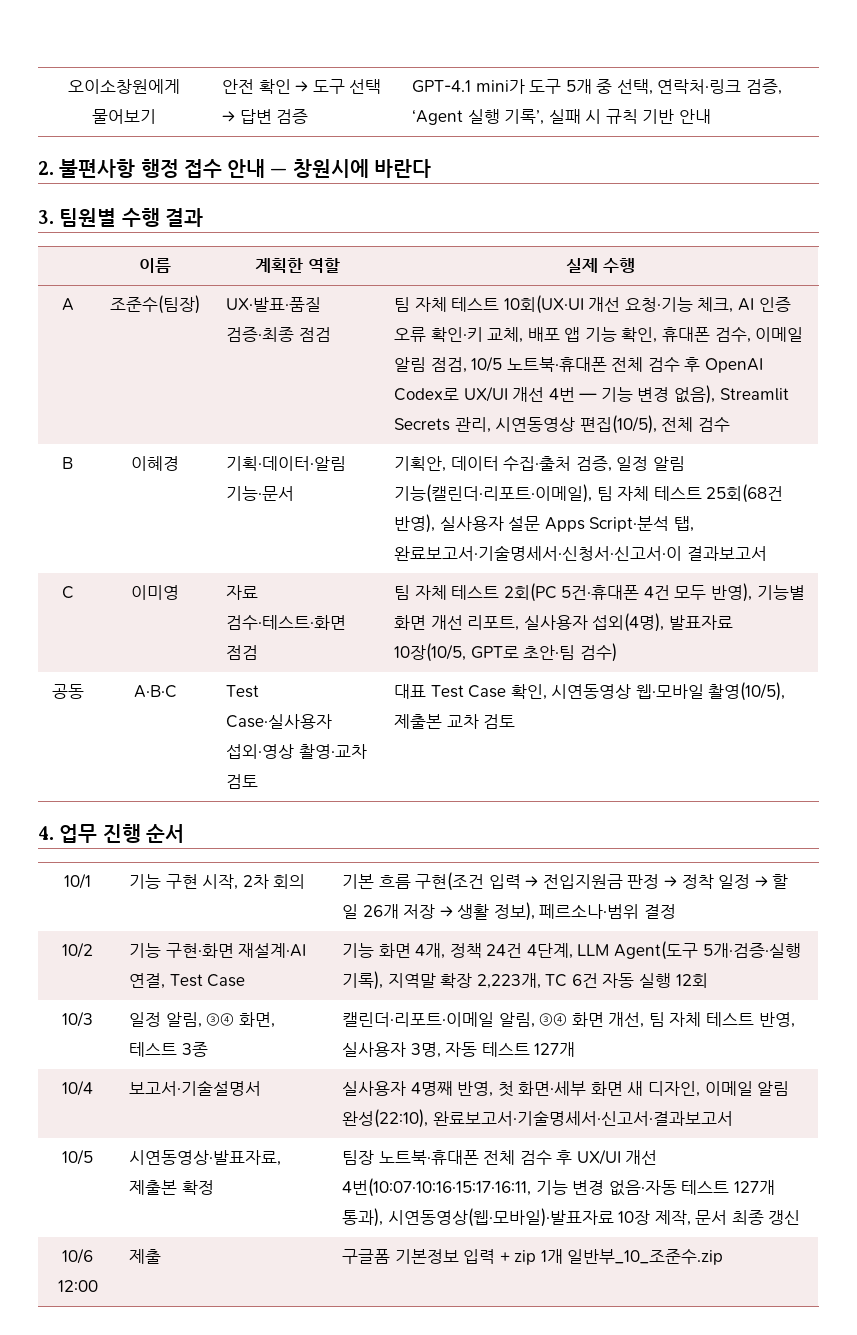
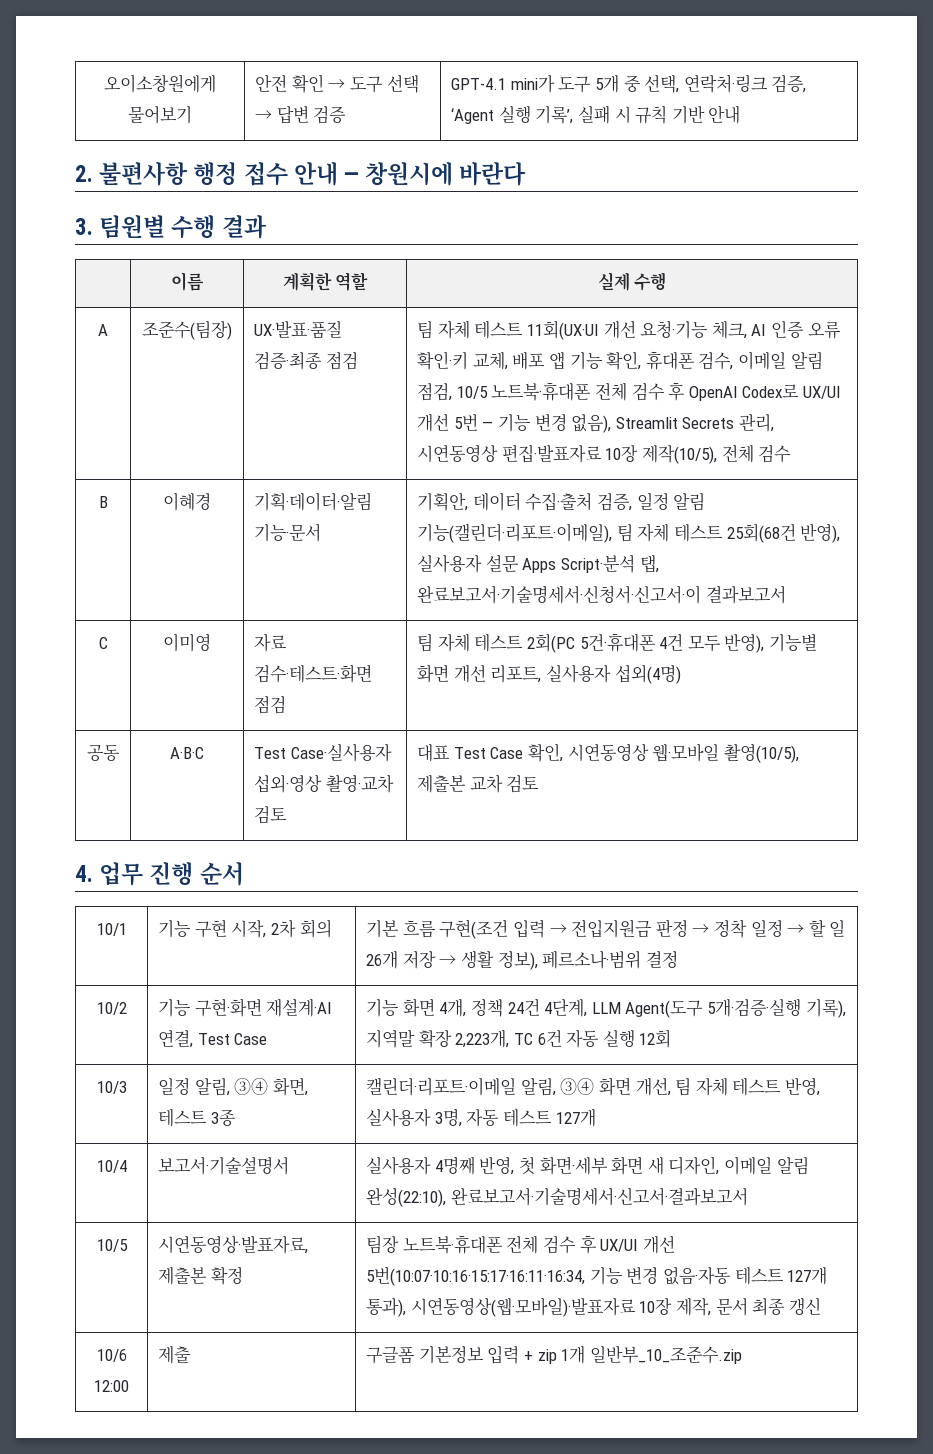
[503,295,584,314] 10회(UX·UI -> [526,320,599,340] 11회(UX·UI
[548,387,575,402] 4번 -> [453,413,478,431] 5번
[579,415,657,434] 편집(10/5), -> [501,444,717,464] 편집·발표자료 10장 제작(10/5),
[592,613,733,632] [393,643,617,662] 섭외(4명), 발표자료 10장(10/5, GPT로 초안·팀 검수) -> [614,664,681,684] 섭외(4명)
[341,1178,531,1197] 4번(10:07·10:16·15:17·16:11, -> [366,1266,586,1286] 5번(10:07·10:16·15:17·16:11·16:34,

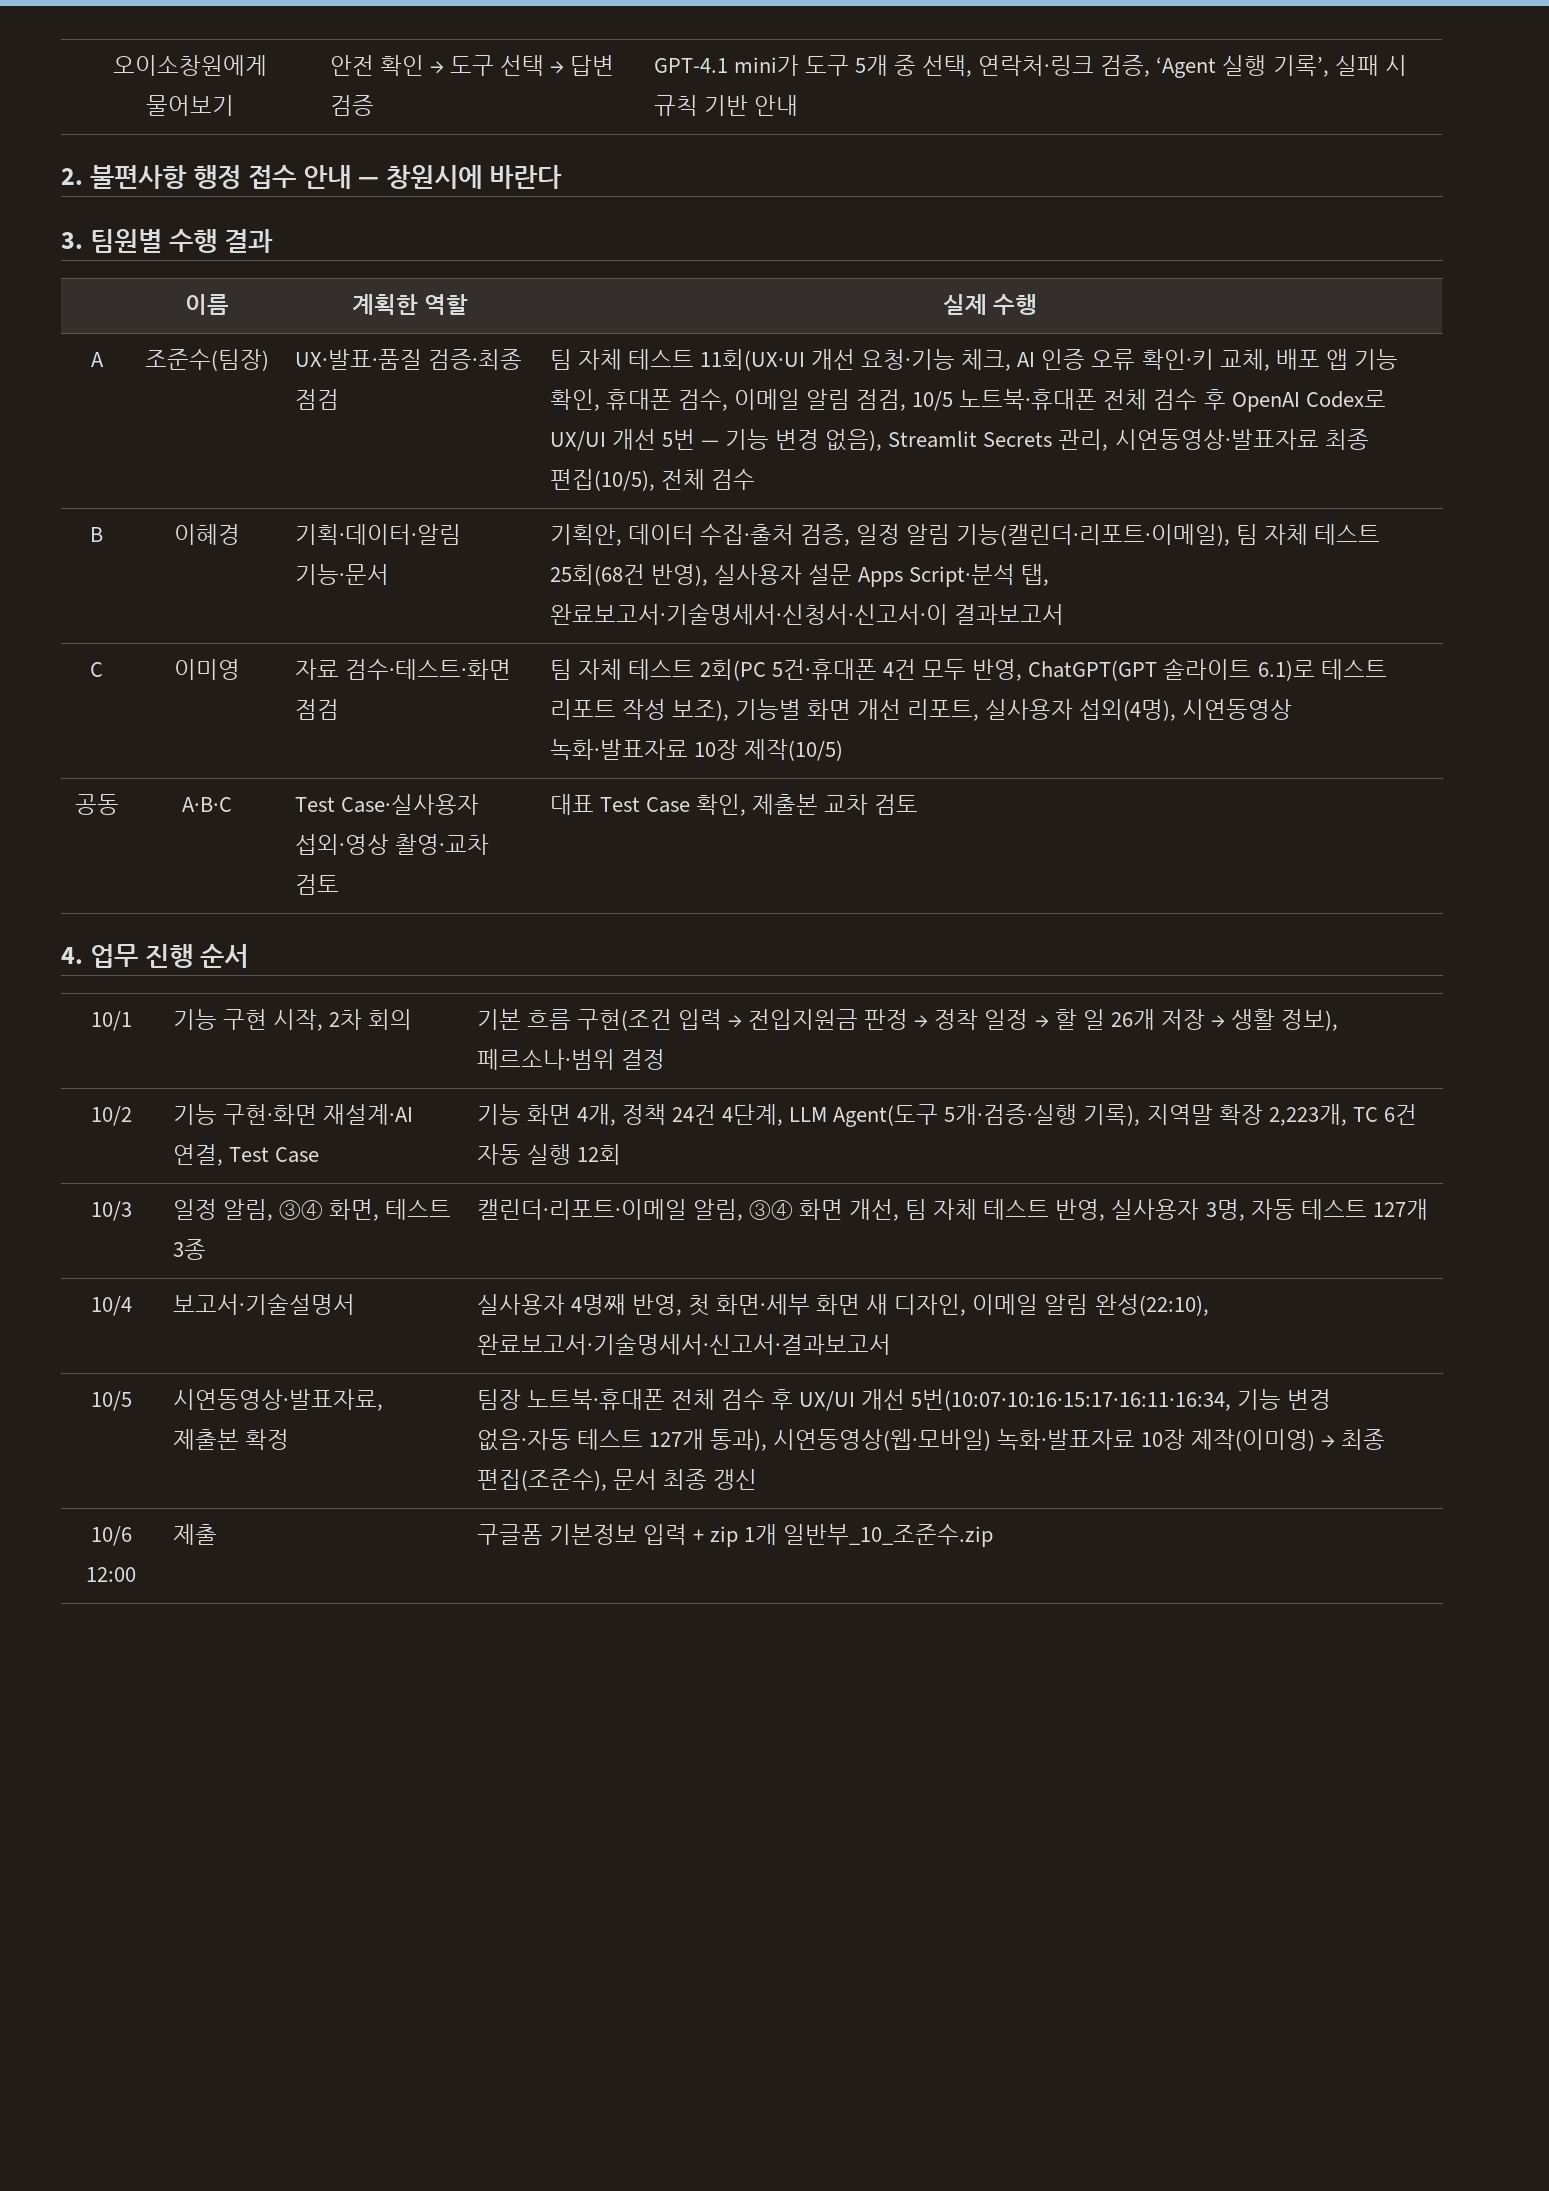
[417,444,717,464] 시연동영상 편집·발표자료 10장 제작(10/5), -> [1114,429,1369,450] [549,469,655,491] 시연동영상·발표자료 최종 편집(10/5),
[724,634,765,653] 반영), -> [972,658,1387,681] [549,699,729,721] 반영, ChatGPT(GPT 솔라이트 6.1)로 테스트 리포트 작성 보조),
[614,664,681,684] 섭외(4명) -> [1079,699,1293,721] [549,739,843,761] 섭외(4명), 시연동영상 녹화·발표자료 10장 제작(10/5)
[567,743,799,763] 시연동영상 웹·모바일 촬영(10/5), -> (747, 805) none
[410,1297,711,1317] 시연동영상(웹·모바일)·발표자료 10장 제작, -> [773,1429,1386,1451] [476,1469,607,1491] 시연동영상(웹·모바일) 녹화·발표자료 10장 제작(이미영) → 최종 편집(조준수),

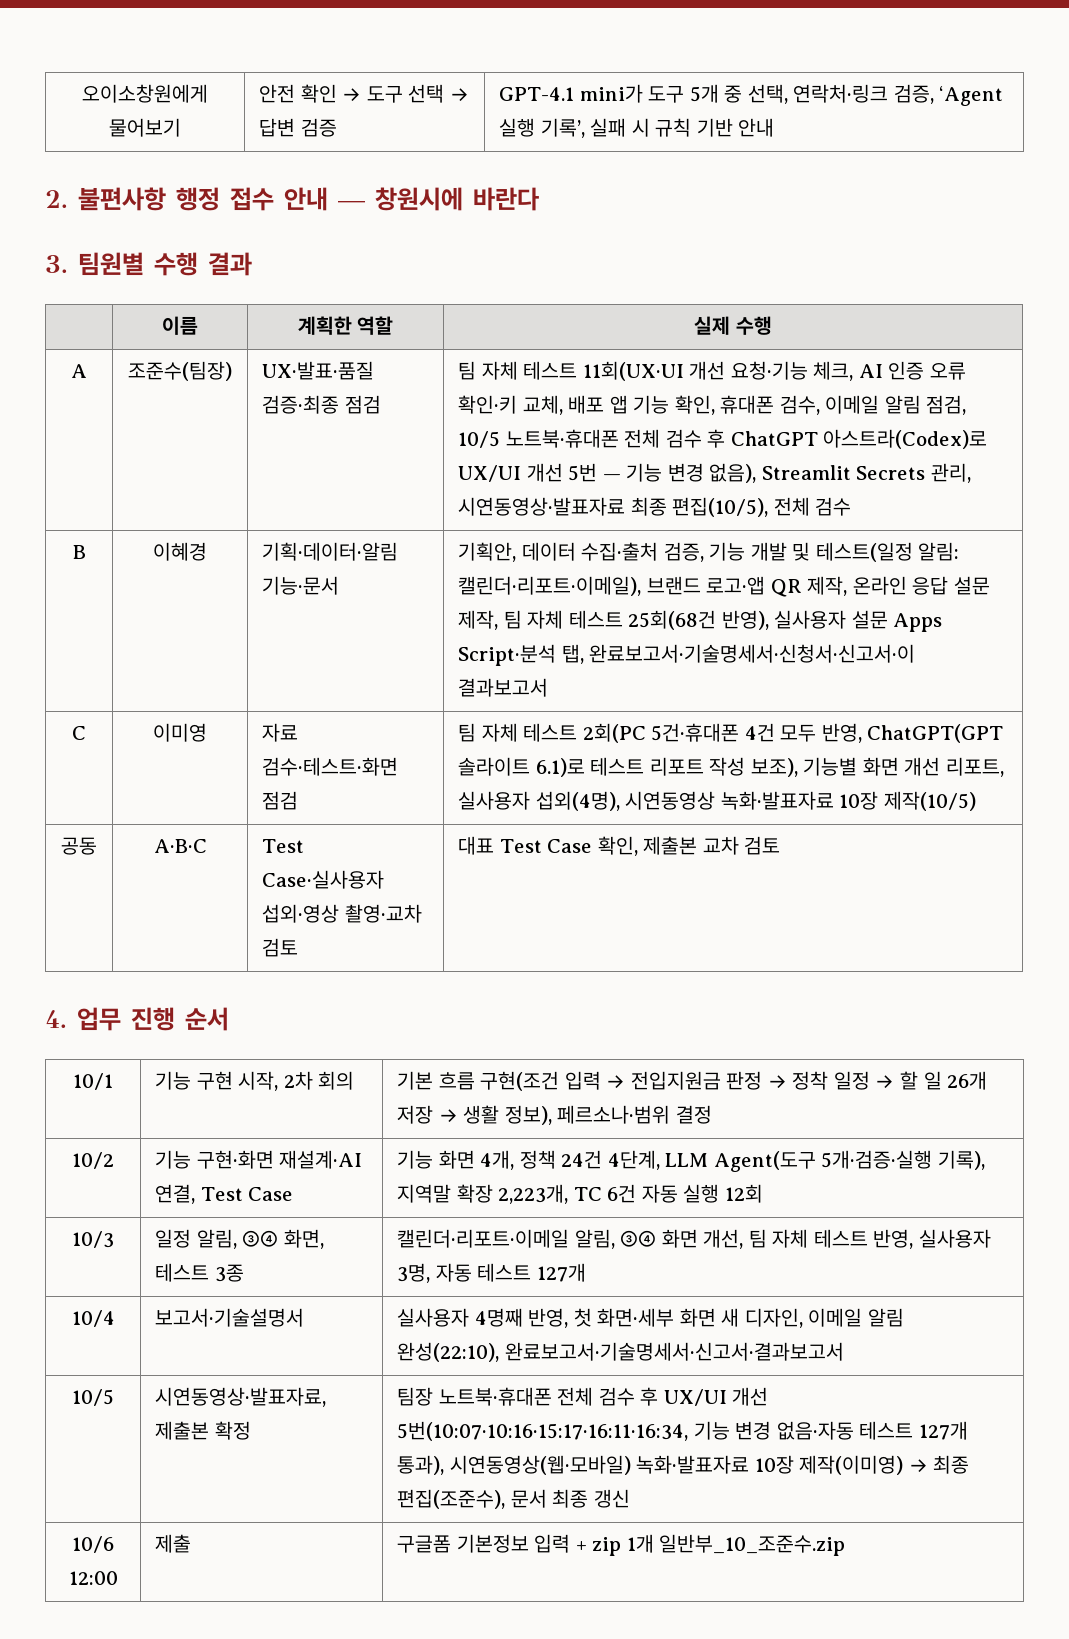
[1231,390,1386,412] OpenAI Codex로 -> [730,429,988,449] ChatGPT 아스트라(Codex)로
[856,524,1231,546] 일정 알림 기능(캘린더·리포트·이메일), -> [709,542,960,562] [458,576,990,597] [458,610,499,630] 기능 개발 및 테스트(일정 알림: 캘린더·리포트·이메일), 브랜드 로고·앱 QR 제작, 온라인 응답 설문 제작,

